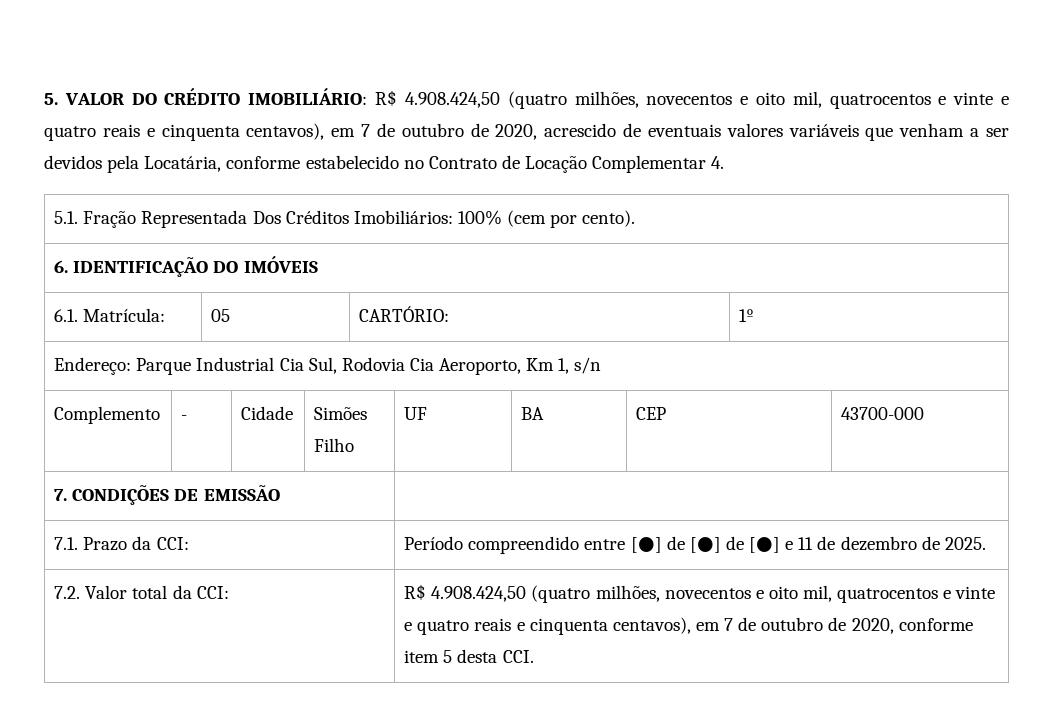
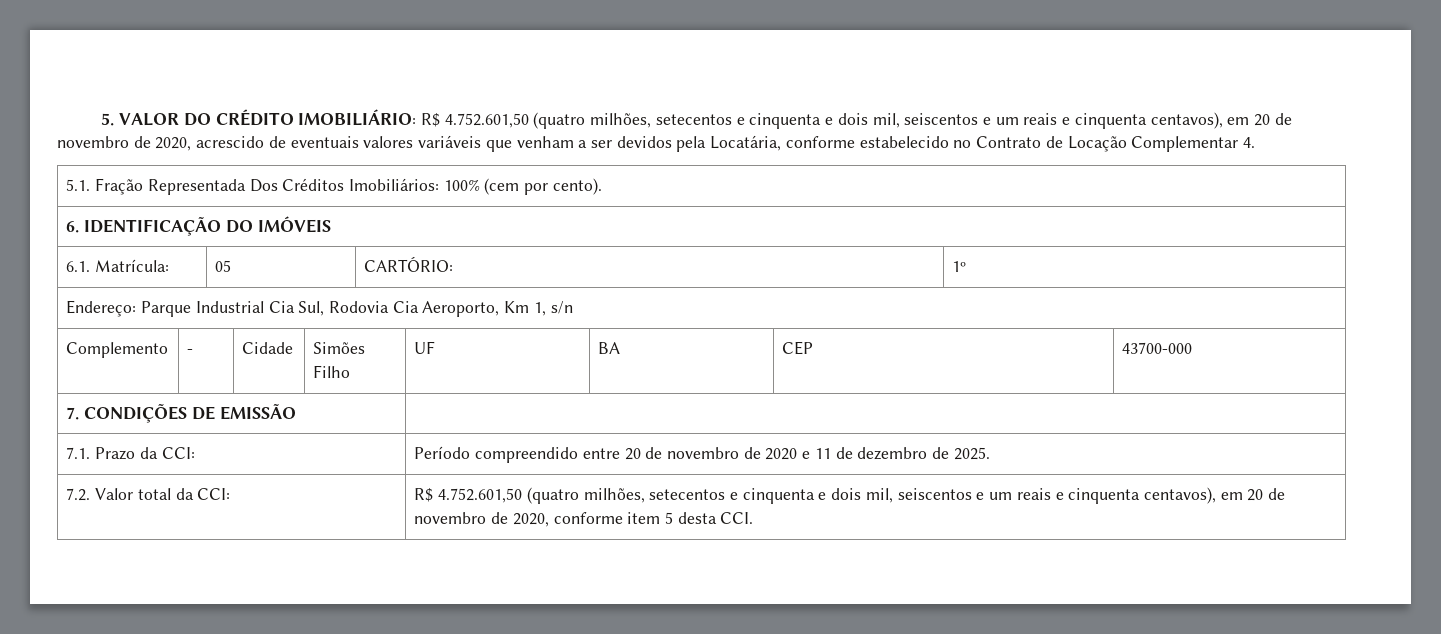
[404,91,1009,109] [44,123,464,141] 4.908.424,50 (quatro milhões, novecentos e oito mil, quatrocentos e vinte e quatro reais e cinquenta centavos), em 7 de outubro -> [444,112,1292,129] [57,136,129,148] 4.752.601,50 (quatro milhões, setecentos e cinquenta e dois mil, seiscentos e um reais e cinquenta centavos), em 20 de novembro
[630,536,781,553] [●] de [●] de [●] -> [624,447,798,460] 20 de novembro de 2020
[431,585,996,603] [404,617,824,635] 4.908.424,50 (quatro milhões, novecentos e oito mil, quatrocentos e vinte e quatro reais e cinquenta centavos), em 7 de outubro -> [438,487,1286,504] [414,512,487,524] 4.752.601,50 (quatro milhões, setecentos e cinquenta e dois mil, seiscentos e um reais e cinquenta centavos), em 20 de novembro

